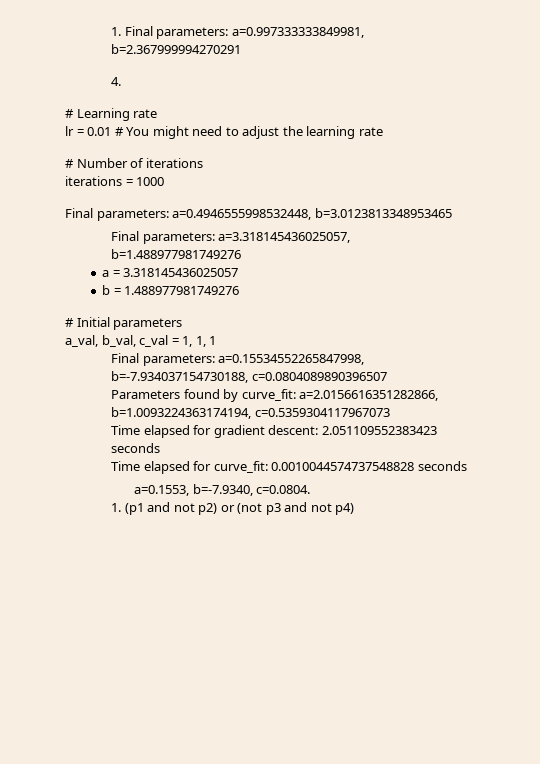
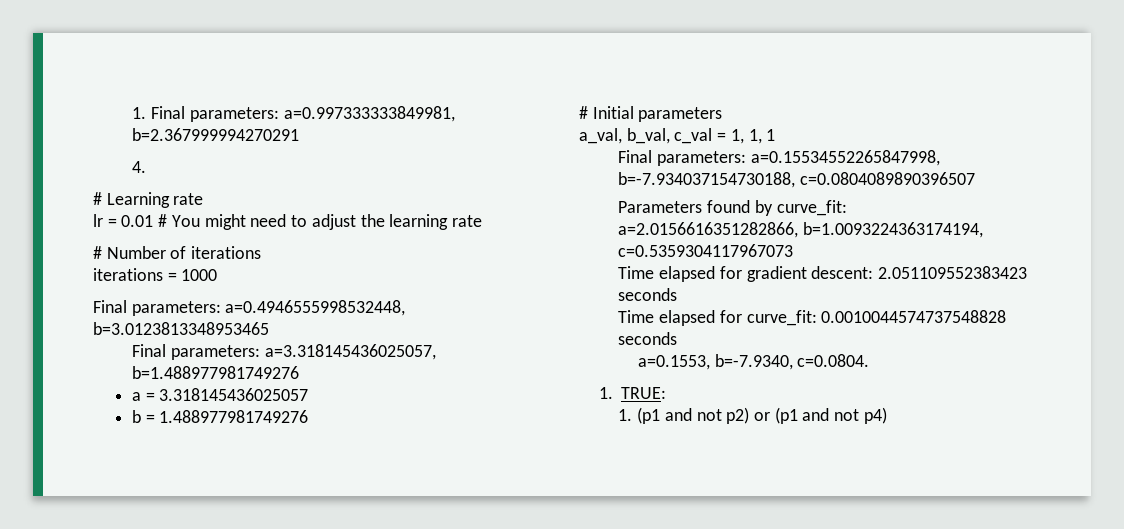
(311, 489) none -> [598,387,667,399] // 1. TRUE:
[237,503,281,515] (not p3 -> [774,407,798,424] (p1

